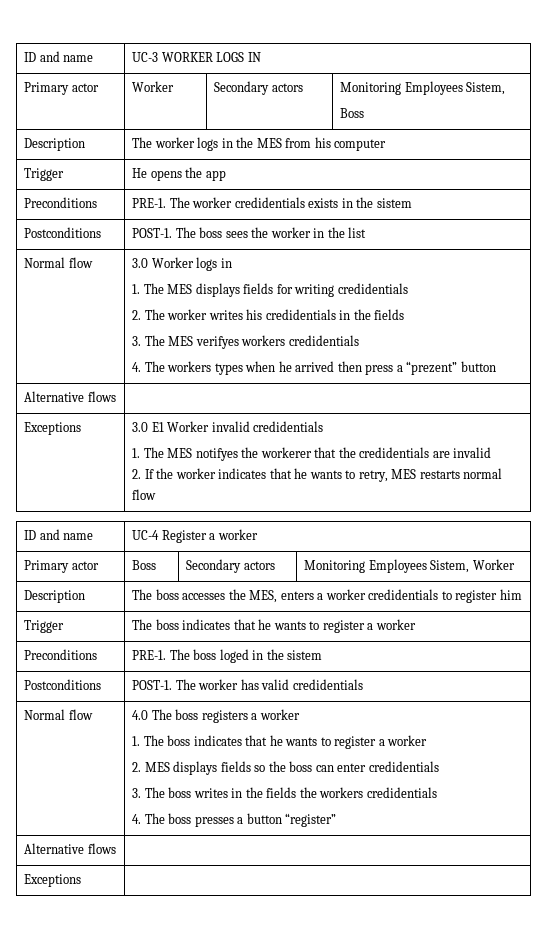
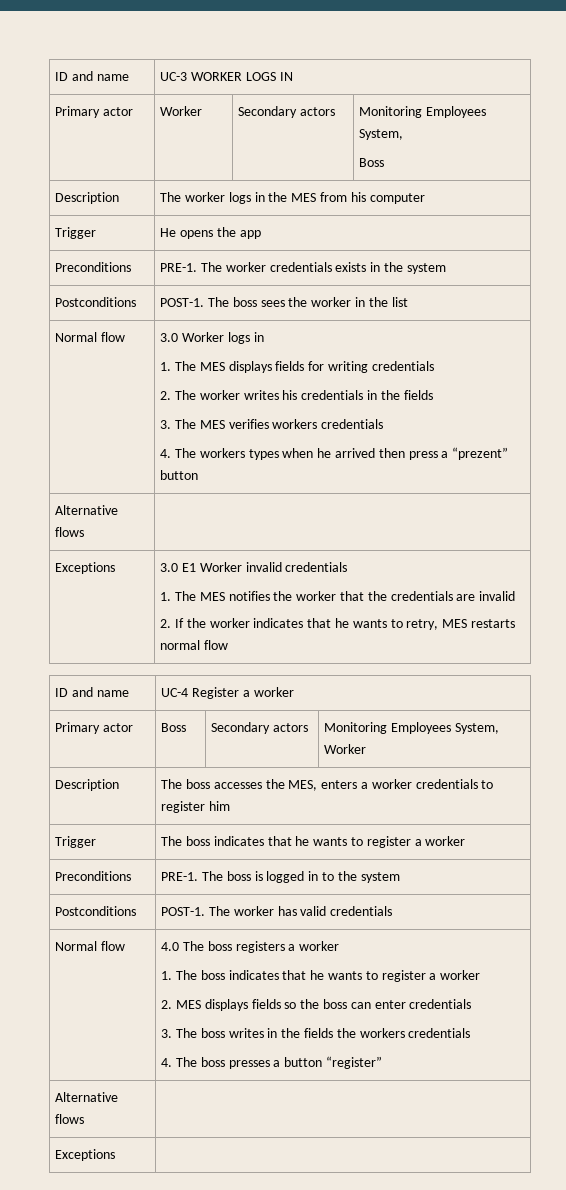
[466,82,506,95] Sistem, -> [359,129,404,140] System,
[234,197,305,208] credidentials -> [269,262,332,272] credentials
[376,198,412,208] sistem -> [406,263,446,274] system
[337,283,408,294] credidentials -> [371,361,434,371] credentials
[265,309,336,320] credidentials -> [301,390,364,400] credentials
[195,335,359,349] verifyes workers credidentials -> [228,419,384,429] verifies workers credentials
[253,421,324,432] [132,447,312,461] credidentials // 1. The MES notifyes the workerer -> [285,562,348,572] [160,591,337,601] credentials // 1. The MES notifies the worker
[359,447,430,458] credidentials -> [390,591,453,601] credentials
[430,560,470,573] Sistem, -> [454,723,499,734] System,
[368,589,439,600] credidentials -> [415,779,478,789] credentials
[219,649,323,663] loged in the sistem -> [254,871,400,883] is logged in to the system
[292,679,363,690] credidentials -> [330,906,393,916] credentials
[368,761,439,772] credidentials -> [409,999,472,1009] credentials
[366,787,437,798] credidentials -> [408,1028,471,1038] credentials

